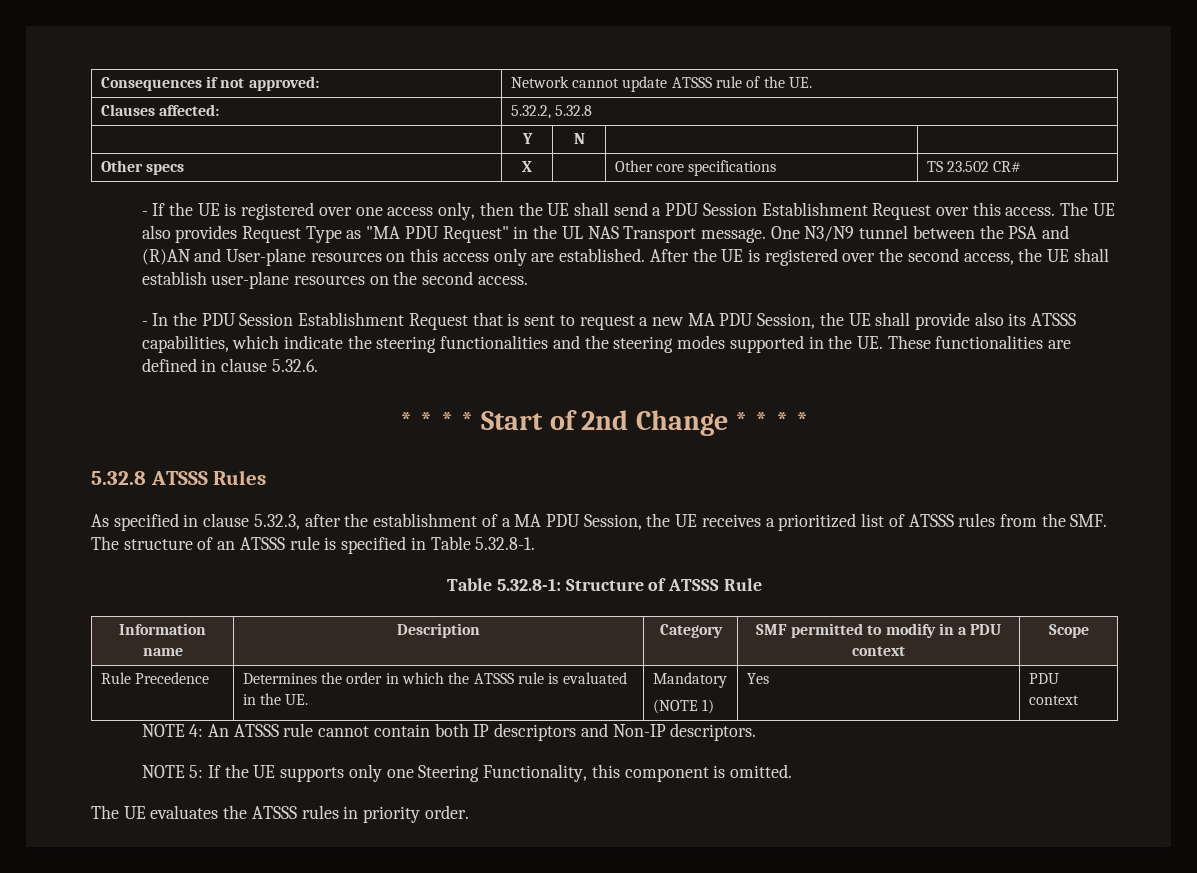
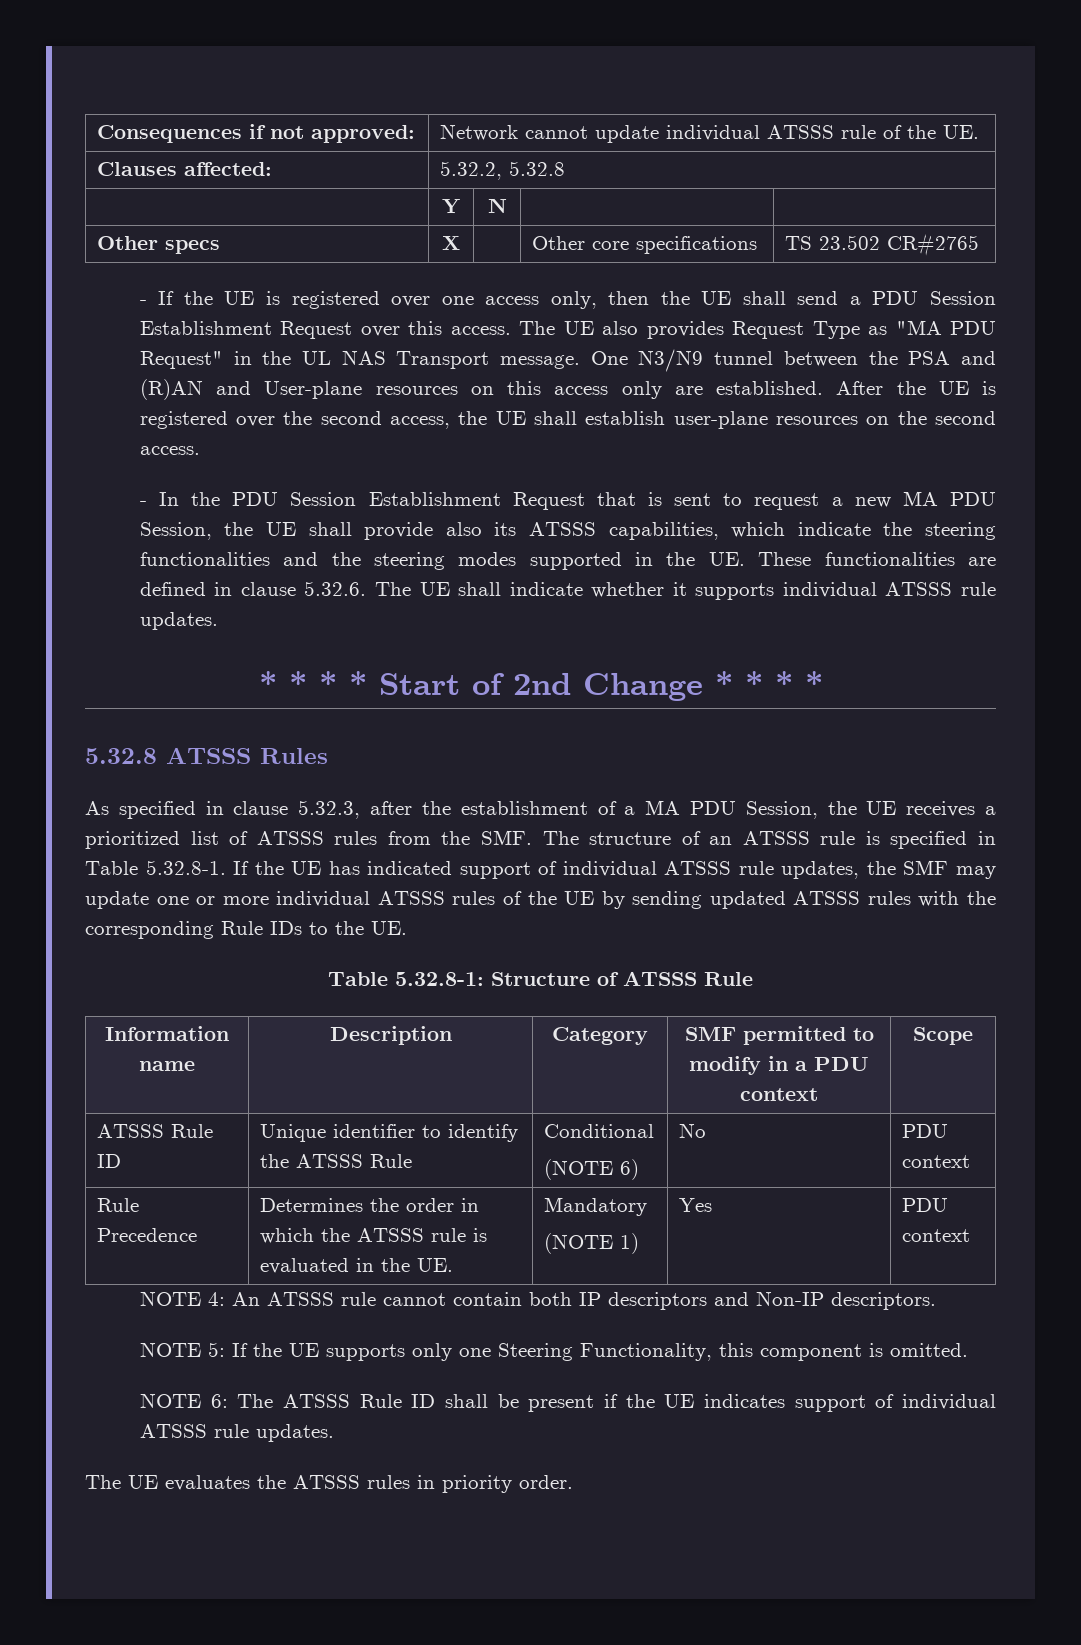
(668, 84) none -> [665,125,760,141] individual
[993,161,1022,172] CR# -> [886,233,979,256] CR#2765
(318, 365) none -> [375,582,996,600] [139,612,218,630] The UE shall indicate whether it supports individual ATSSS rule updates.
(536, 543) none -> [233,860,996,879] [85,891,996,909] [85,921,407,939] If the UE has indicated support of individual ATSSS rule updates, the SMF may update one or more individual ATSSS rules of the UE by sending updated ATSSS rules with the corresponding Rule IDs to the UE.
(1089, 631) none -> [96,1124,213,1138] [96,1154,121,1168] [259,1124,518,1142] [259,1154,412,1168] [543,1124,654,1138] [543,1159,639,1180] [678,1123,706,1138] [901,1124,948,1138] [901,1155,970,1168] // ATSSS Rule ID | Unique identifier to identify the ATSSS Rule | Conditional // (NOTE 6) | No | PDU context
(792, 771) none -> [139,1393,996,1412] [139,1424,334,1442] // NOTE 6: The ATSSS Rule ID shall be present if the UE indicates support of individual ATSSS rule updates.

